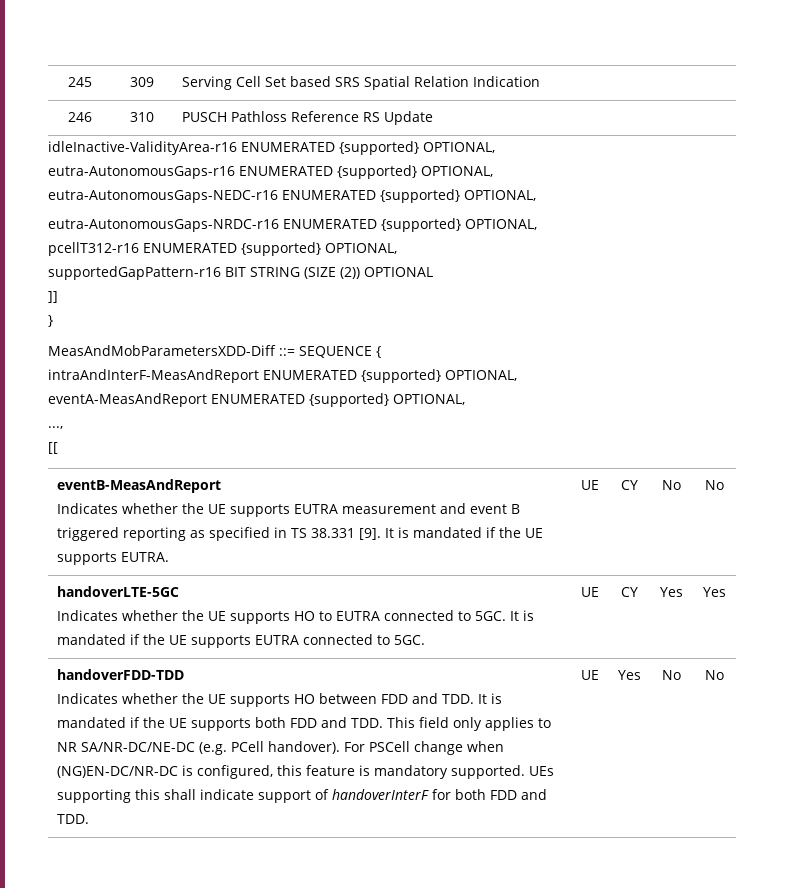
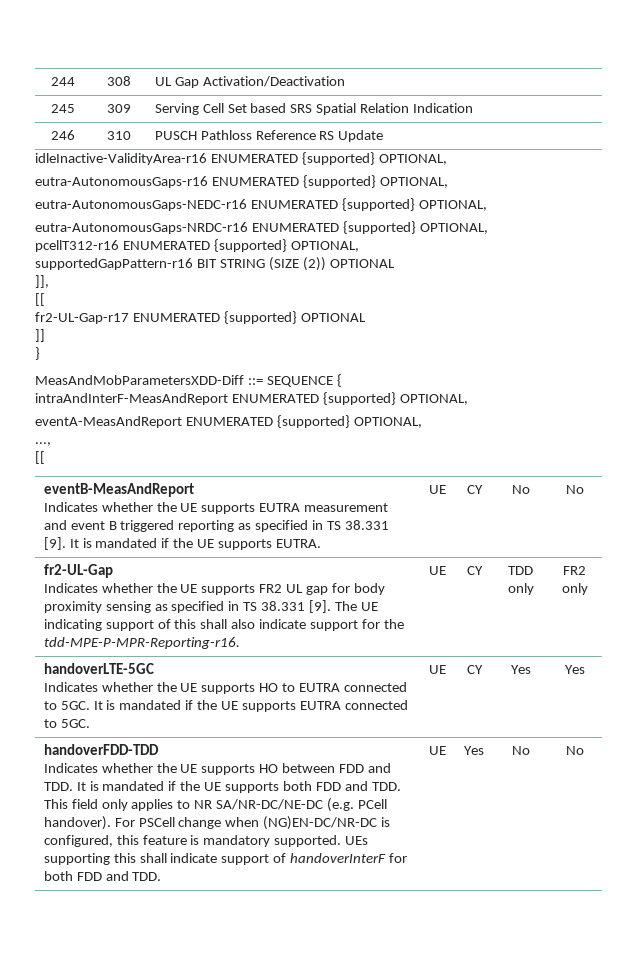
(67, 82) none -> [51,77,75,86] [106,76,131,86] [154,76,345,88] 244 | 308 | UL Gap Activation/Deactivation //
(433, 272) none -> [35,275,49,288] [35,293,45,306] [35,311,366,324] // ]], // [[ // fr2-UL-Gap-r17 ENUMERATED {supported} OPTIONAL
(724, 485) none -> [43,564,113,578] [43,583,385,595] [43,600,378,613] [43,619,404,631] [43,637,240,649] [428,566,446,575] [466,566,483,575] [508,566,533,575] [507,583,534,595] [563,566,586,575] [561,583,588,595] // fr2-UL-Gap // Indicates whether the UE supports FR2 UL gap for body proximity sensing as specified in TS 38.331 [9]. The UE indicating support of this shall also indicate support for the tdd-MPE-P-MPR-Reporting-r16. | UE | CY | TDD only | FR2 only

